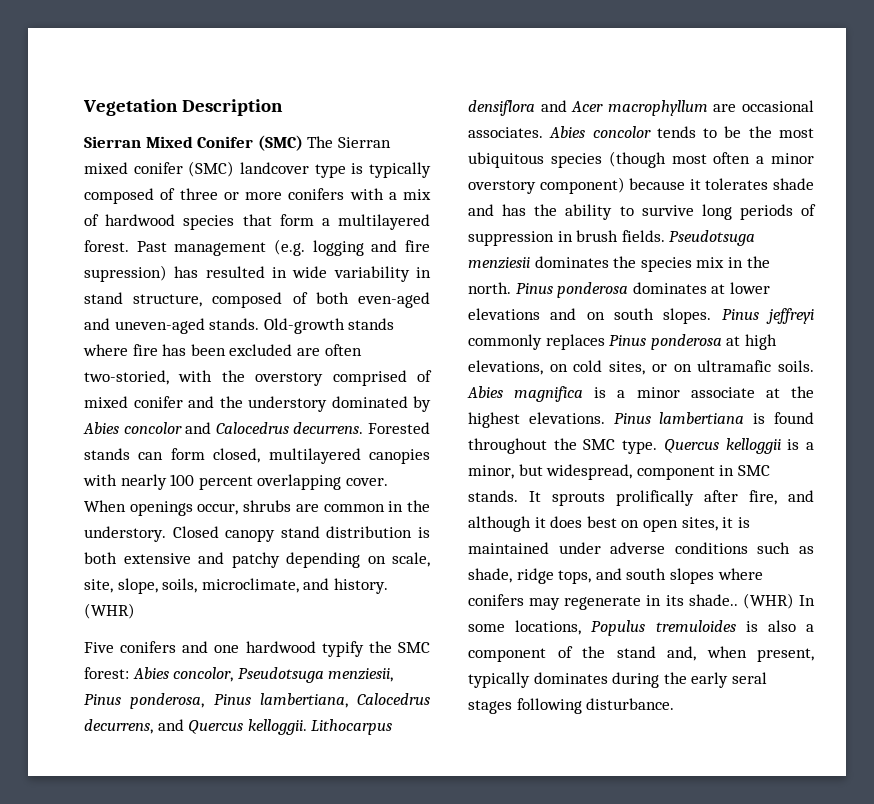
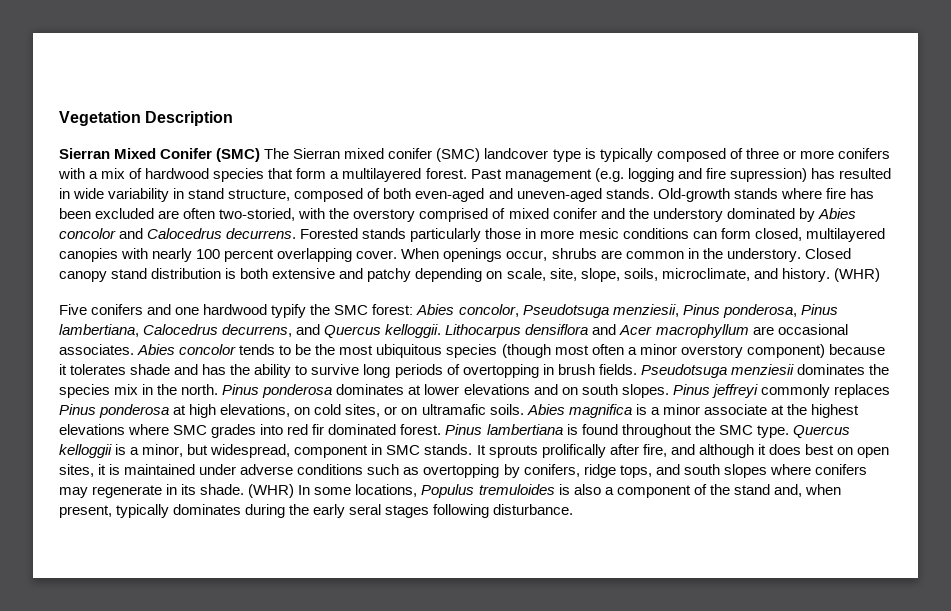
(130, 454) none -> [410,228,689,242] particularly those in more mesic conditions
[468,231,554,246] suppression -> [462,364,539,378] overtopping
[528,412,605,424] elevations. -> [59,424,442,438] elevations where SMC grades into red fir dominated forest.
[468,568,512,583] shade, -> [423,464,580,478] overtopping by conifers,
[688,594,738,606] shade.. -> [200,484,245,495] shade.

